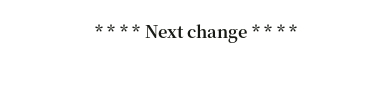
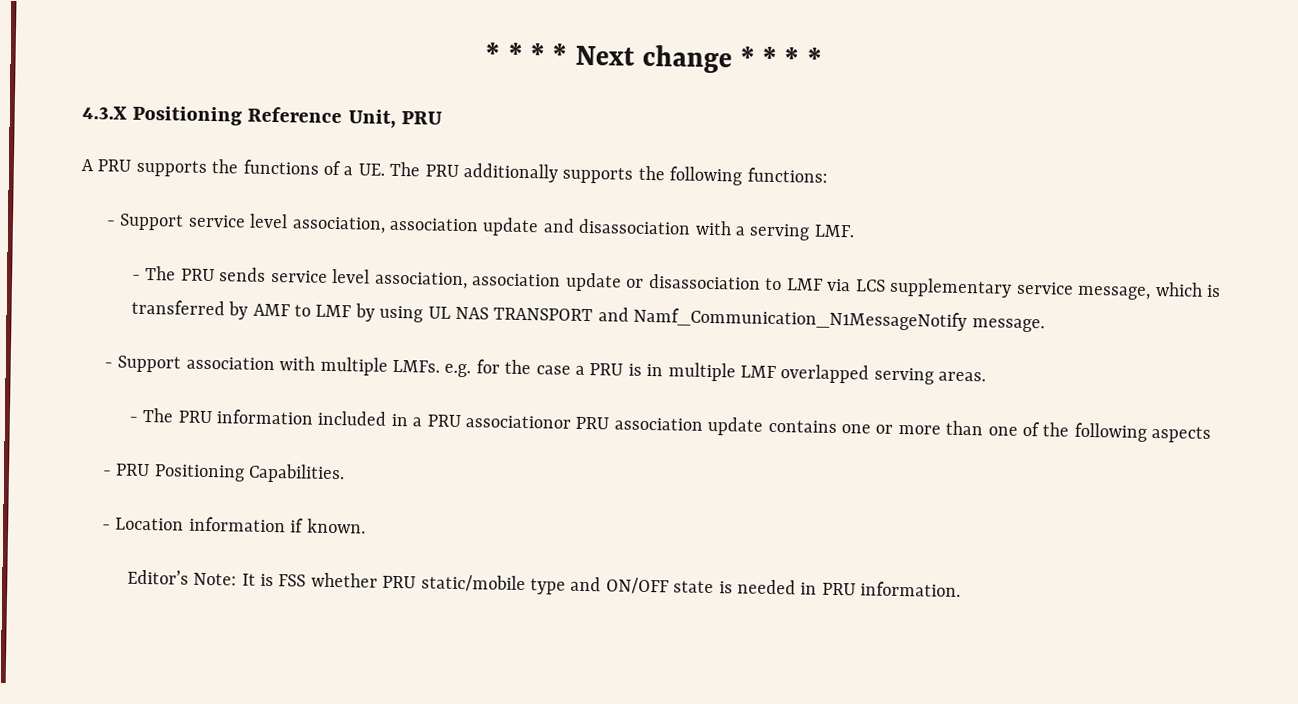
(298, 31) none -> [82,105,442,128] [81,158,828,186] [105,213,855,241] [131,265,1221,300] [130,299,1045,333] [103,355,987,385] [128,407,1212,443] [101,463,346,484] [101,516,366,534] [126,569,962,597] // 4.3.X Positioning Reference Unit, PRU // A PRU supports the functions of a UE. The PRU additionally supports the following functions: // - Support service level association, association update and disassociation with a serving LMF. // - The PRU sends service level association, association update or disassociation to LMF via LCS supplementary service message, which is transferred by AMF to LMF by using UL NAS TRANSPORT and Namf_Communication_N1MessageNotify message. // - Support association with multiple LMFs. e.g. for the case a PRU is in multiple LMF overlapped serving areas. // - The PRU information included in a PRU associationor PRU association update contains one or more than one of the following aspects // - PRU Positioning Capabilities. // - Location information if known. // Editor’s Note: It is FSS whether PRU static/mobile type and ON/OFF state is needed in PRU information.

